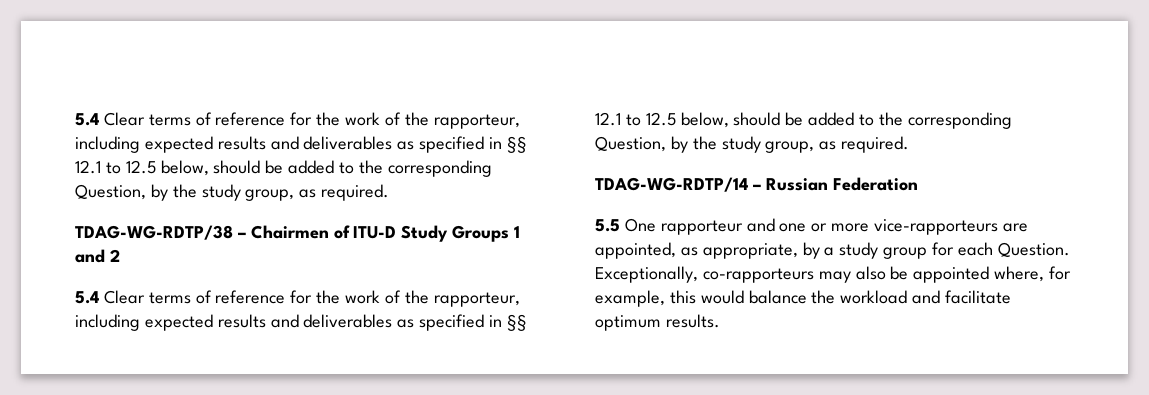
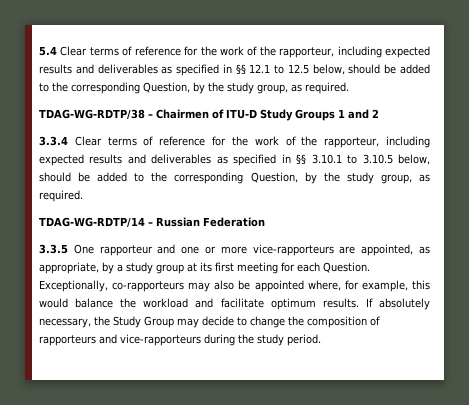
[75,291,99,304] 5.4 -> [39,136,68,146] 3.3.4
[595,112,676,126] 12.1 to 12.5 -> [311,154,393,164] 3.10.1 to 3.10.5
[595,219,620,232] 5.5 -> [39,244,68,254] 3.3.5
(928, 253) none -> [187,262,278,274] at its first meeting
(720, 321) none -> [365,298,430,310] [39,316,380,328] [39,334,321,346] If absolutely necessary, the Study Group may decide to change the composition of rapporteurs and vice-rapporteurs during the study period.

